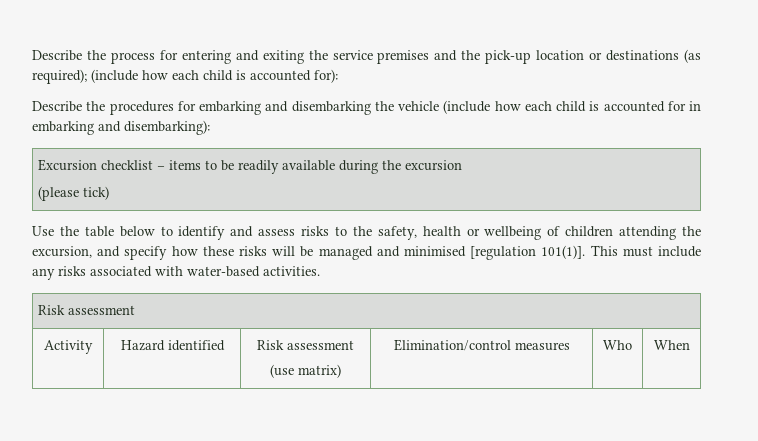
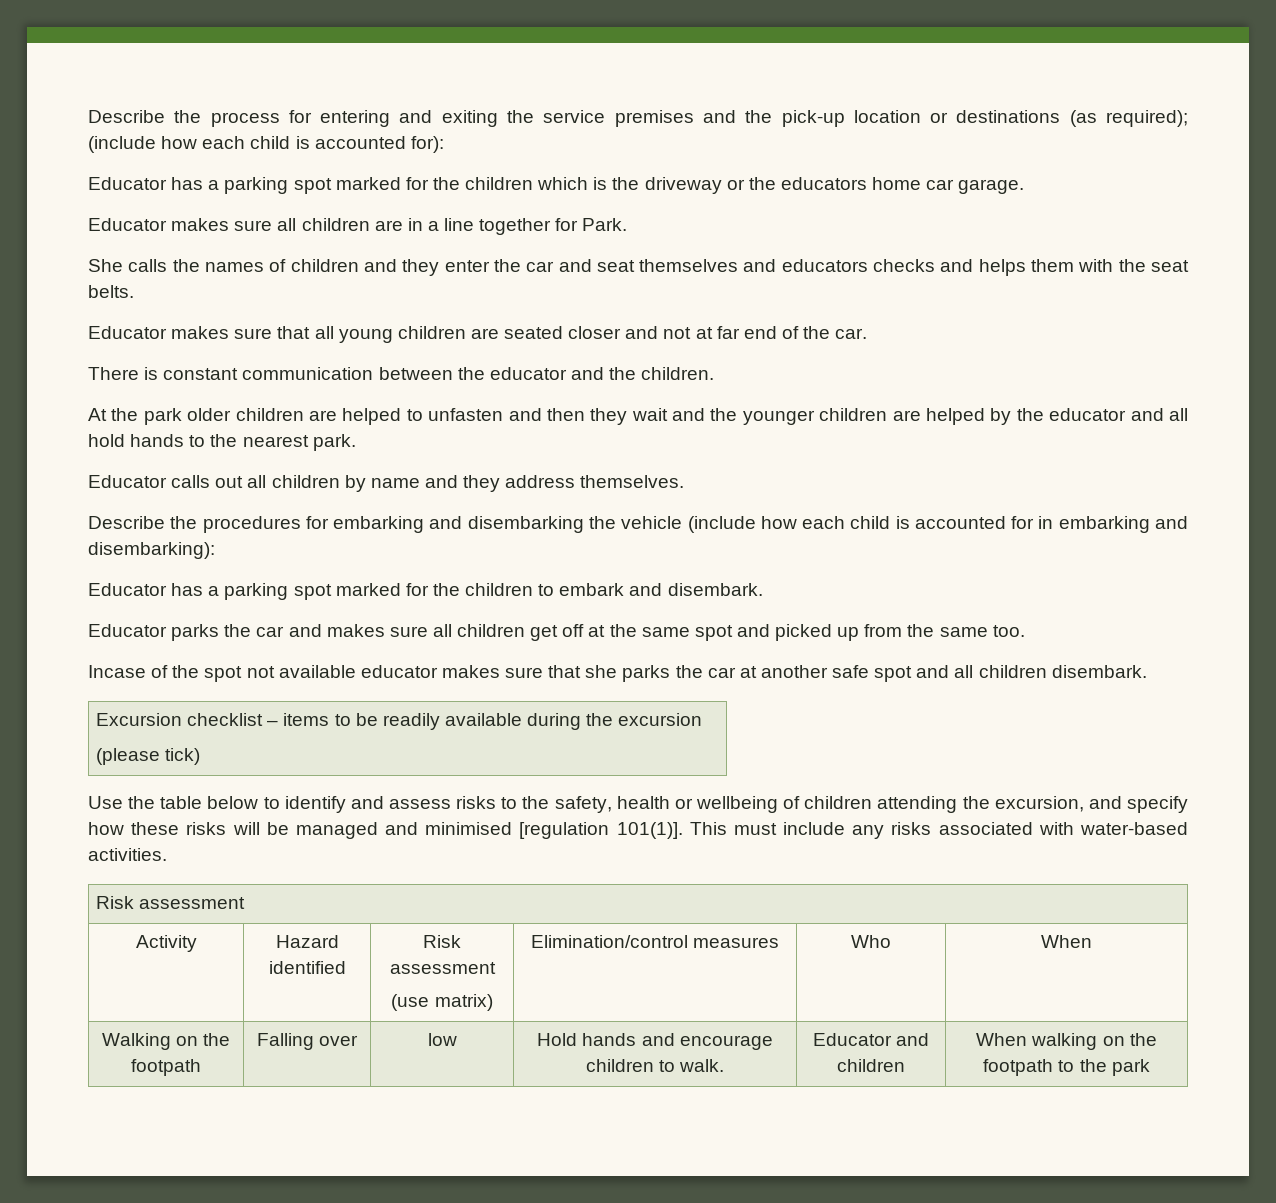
(338, 76) none -> [88,177,1025,194] [88,218,628,235] [88,259,1189,276] [88,285,134,298] [88,326,868,343] [88,367,715,380] [88,408,1188,425] [88,434,356,451] [88,475,685,492] // Educator has a parking spot marked for the children which is the driveway or the educators home car garage. // Educator makes sure all children are in a line together for Park. // She calls the names of children and they enter the car and seat themselves and educators checks and helps them with the seat belts. // Educator makes sure that all young children are seated closer and not at far end of the car. // There is constant communication between the educator and the children. // At the park older children are helped to unfasten and then they wait and the younger children are helped by the educator and all hold hands to the nearest park. // Educator calls out all children by name and they address themselves.
(210, 127) none -> [88,583,763,600] [88,624,1025,641] [88,665,1147,682] // Educator has a parking spot marked for the children to embark and disembark. // Educator parks the car and makes sure all children get off at the same spot and picked up from the same too. // Incase of the spot not available educator makes sure that she parks the car at another safe spot and all children disembark.
(690, 345) none -> [101,1033,231,1050] [131,1059,201,1076] [256,1033,359,1050] [427,1033,457,1046] [537,1033,773,1050] [585,1059,725,1072] [812,1033,930,1046] [837,1059,905,1072] [976,1033,1157,1050] [983,1059,1150,1076] // Walking on the footpath | Falling over | low | Hold hands and encourage children to walk. | Educator and children | When walking on the footpath to the park

